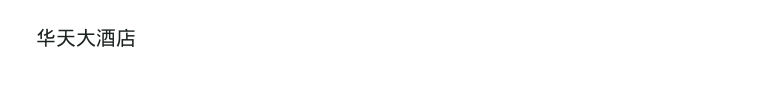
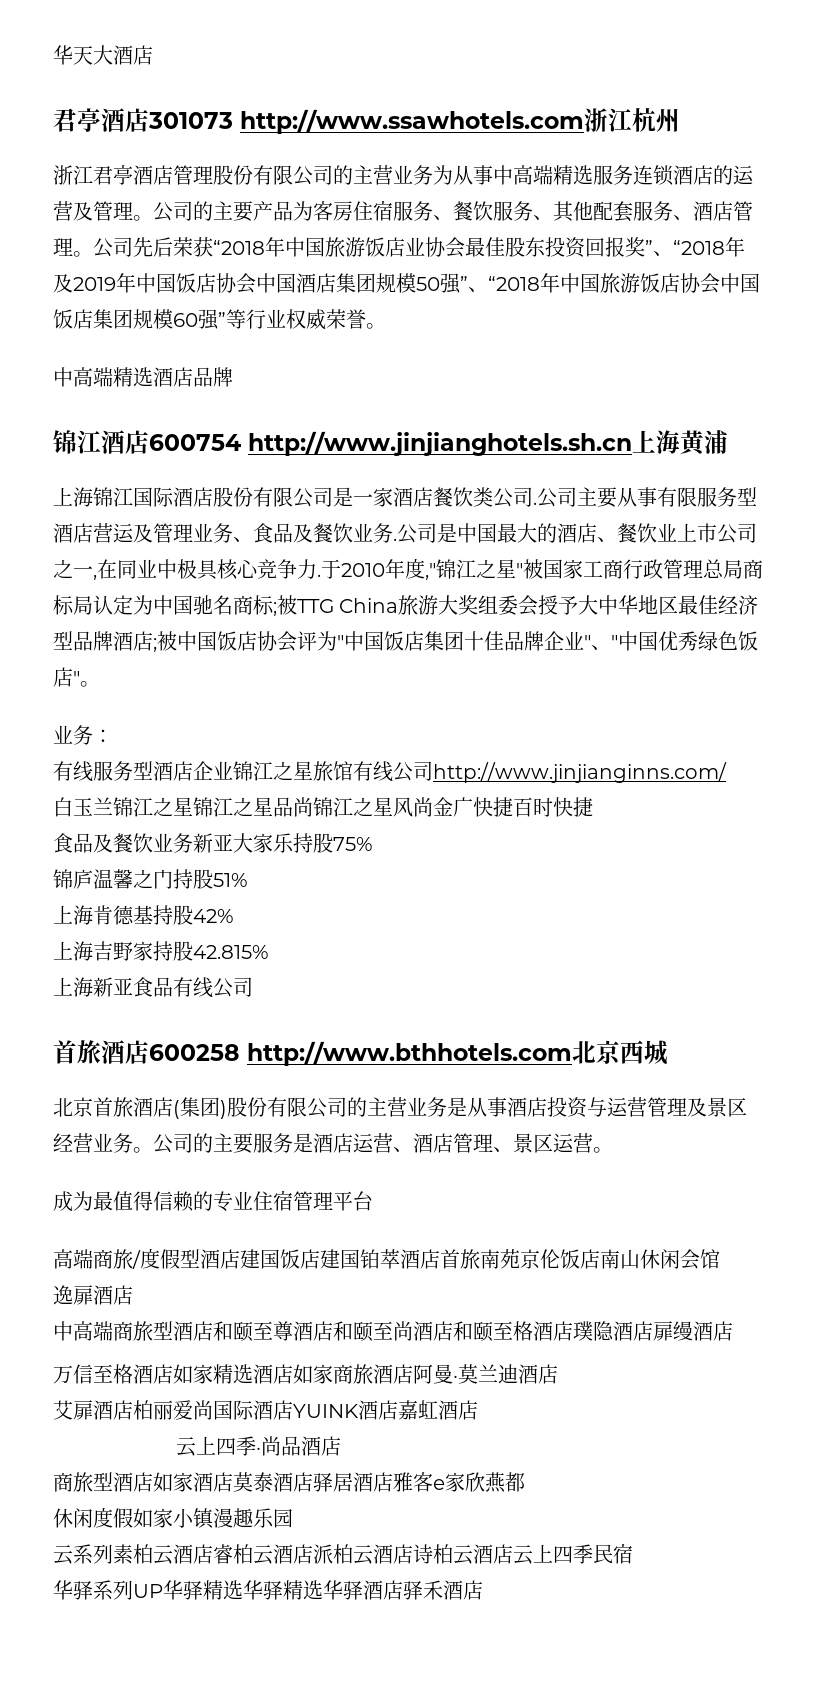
(136, 37) none -> [53,108,680,134] [53,165,754,186] [53,200,753,222] [53,237,745,258] [53,273,760,294] [53,309,386,330] [53,367,233,387] [53,430,728,456] [53,487,757,508] [53,523,757,544] [53,558,763,580] [53,595,759,616] [53,631,758,652] [53,667,100,687] [53,725,113,745] [53,761,727,783] [53,797,593,817] [53,833,373,853] [53,869,248,889] [53,905,234,925] [53,941,269,961] [53,977,253,998] [53,1040,668,1066] [53,1097,747,1119] [53,1133,613,1154] [53,1190,373,1212] [53,1248,720,1270] [53,1285,133,1305] [53,1321,733,1342] [53,1364,558,1384] [53,1400,478,1420] [175,1436,341,1457] [53,1472,525,1493] [53,1507,293,1529] [53,1543,633,1565] [53,1580,483,1600] // 君亭酒店301073 http://www.ssawhotels.com浙江杭州 // 浙江君亭酒店管理股份有限公司的主营业务为从事中高端精选服务连锁酒店的运营及管理。公司的主要产品为客房住宿服务、餐饮服务、其他配套服务、酒店管理。公司先后荣获“2018年中国旅游饭店业协会最佳股东投资回报奖”、“2018年及2019年中国饭店协会中国酒店集团规模50强”、“2018年中国旅游饭店协会中国饭店集团规模60强”等行业权威荣誉。 // 中高端精选酒店品牌 // 锦江酒店600754 http://www.jinjianghotels.sh.cn上海黄浦 // 上海锦江国际酒店股份有限公司是一家酒店餐饮类公司.公司主要从事有限服务型酒店营运及管理业务、食品及餐饮业务.公司是中国最大的酒店、餐饮业上市公司之一,在同业中极具核心竞争力.于2010年度,"锦江之星"被国家工商行政管理总局商标局认定为中国驰名商标;被TTG China旅游大奖组委会授予大中华地区最佳经济型品牌酒店;被中国饭店协会评为"中国饭店集团十佳品牌企业"、"中国优秀绿色饭店"。 // 业务： // 有线服务型酒店企业锦江之星旅馆有线公司http://www.jinjianginns.com/ // 白玉兰锦江之星锦江之星品尚锦江之星风尚金广快捷百时快捷 // 食品及餐饮业务新亚大家乐持股75% // 锦庐温馨之门持股51% // 上海肯德基持股42% // 上海吉野家持股42.815% // 上海新亚食品有线公司 // 首旅酒店600258 http://www.bthhotels.com北京西城 // 北京首旅酒店(集团)股份有限公司的主营业务是从事酒店投资与运营管理及景区经营业务。公司的主要服务是酒店运营、酒店管理、景区运营。 // 成为最值得信赖的专业住宿管理平台 // 高端商旅/度假型酒店建国饭店建国铂萃酒店首旅南苑京伦饭店南山休闲会馆 // 逸扉酒店 // 中高端商旅型酒店和颐至尊酒店和颐至尚酒店和颐至格酒店璞隐酒店扉缦酒店 // 万信至格酒店如家精选酒店如家商旅酒店阿曼·莫兰迪酒店 // 艾扉酒店柏丽爱尚国际酒店YUINK酒店嘉虹酒店 // 云上四季·尚品酒店 // 商旅型酒店如家酒店莫泰酒店驿居酒店雅客e家欣燕都 // 休闲度假如家小镇漫趣乐园 // 云系列素柏云酒店睿柏云酒店派柏云酒店诗柏云酒店云上四季民宿 // 华驿系列UP华驿精选华驿精选华驿酒店驿禾酒店

